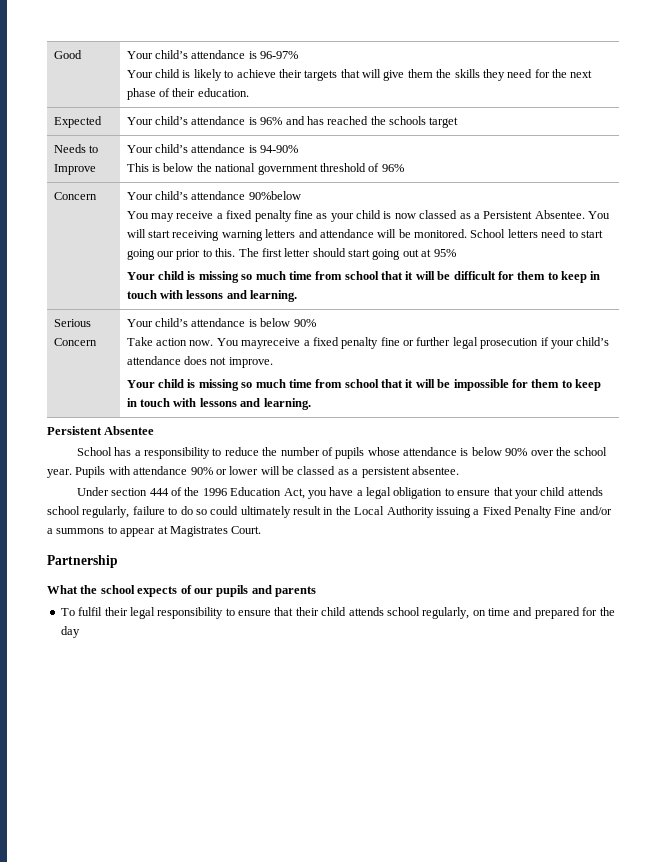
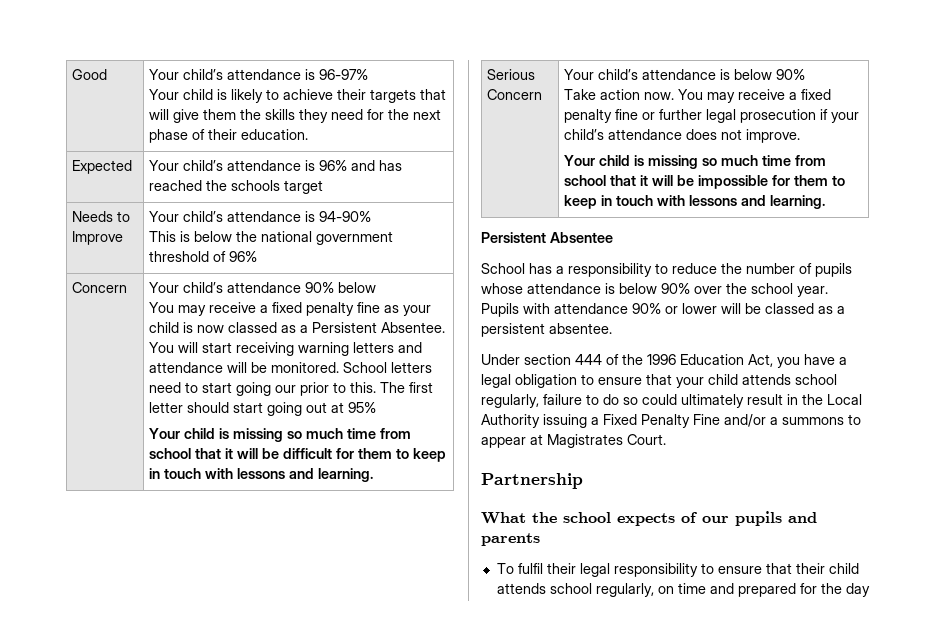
[248,191,301,200] 90%below -> [305,282,377,293] 90% below
[241,338,301,349] mayreceive -> [707,89,786,103] may receive

